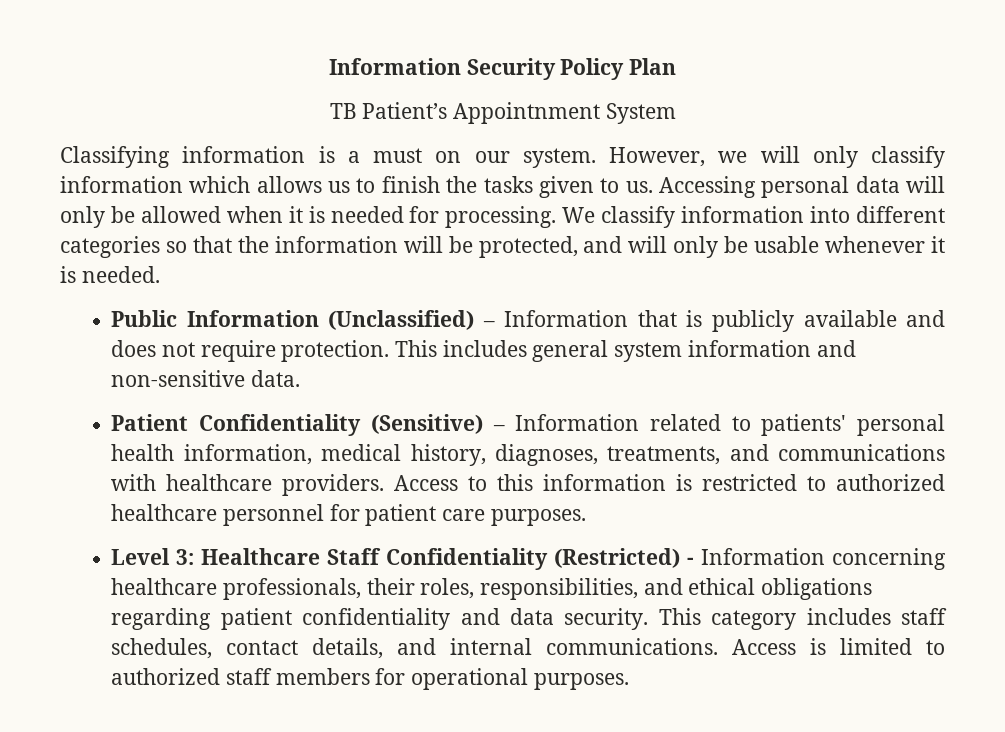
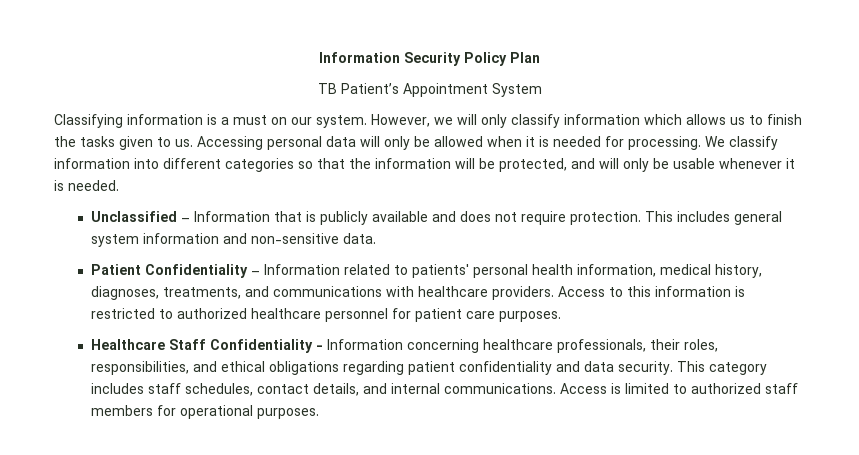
[452,102,600,124] Appointnment -> [402,83,488,97] Appointment
[111,310,475,330] Public Information (Unclassified) -> [91,211,178,222] Unclassified
[370,414,483,434] (Sensitive) -> (249, 271) none
[111,548,195,565] Level 3: -> (562, 316) none
[554,548,681,568] (Restricted) -> (314, 346) none

